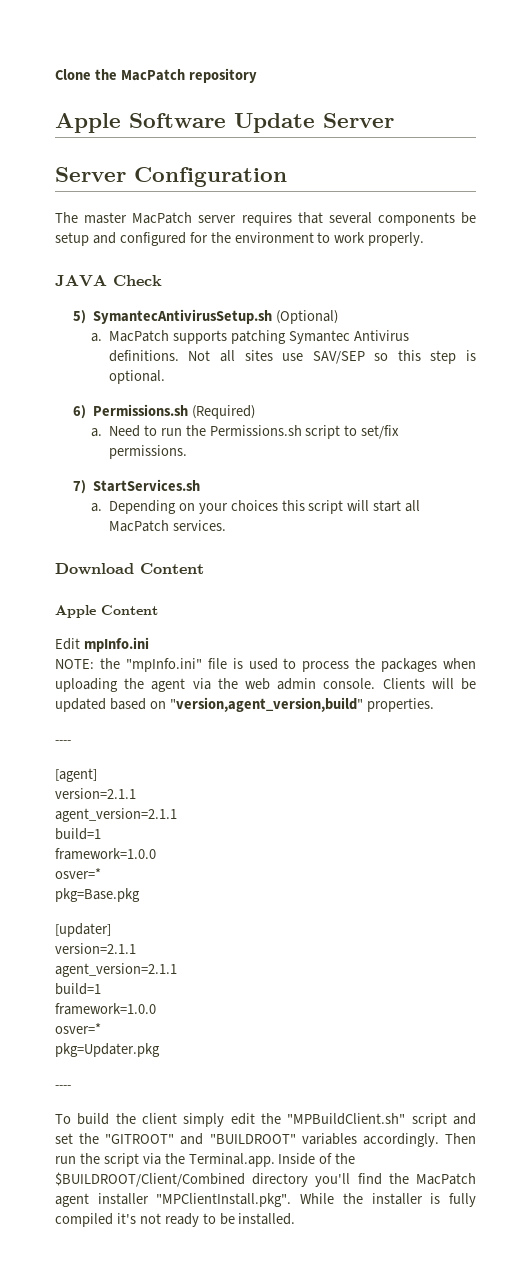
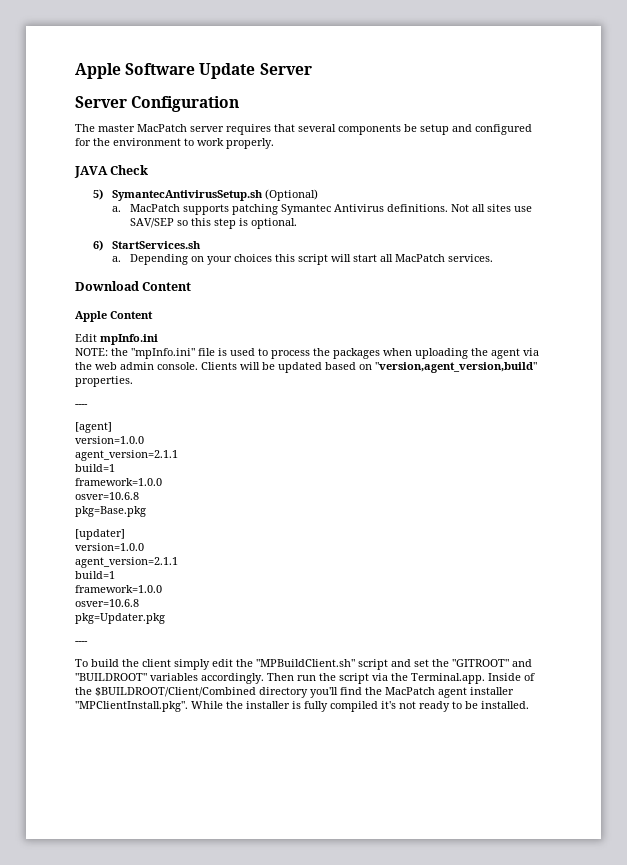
[55,68,257,83] Clone the MacPatch repository // -> (75, 71) none
[93,404,255,419] [90,425,400,439] [108,445,187,459] [72,480,86,494] Permissions.sh (Required) // a. Need to run the Permissions.sh script to set/fix permissions. // 7) -> (104, 245) none
[55,788,136,799] [55,808,177,822] [55,828,101,840] [55,848,156,860] [55,868,101,879] version=2.1.1 // agent_version=2.1.1 // build=1 // framework=1.0.0 // osver=* -> [75,436,144,444] [75,450,178,461] [75,464,115,472] [75,478,162,486] [75,492,139,500] version=1.0.0 // agent_version=2.1.1 // build=1 // framework=1.0.0 // osver=10.6.8
[55,943,136,954] [55,963,177,977] [55,983,101,995] [55,1003,156,1015] [55,1023,101,1034] version=2.1.1 // agent_version=2.1.1 // build=1 // framework=1.0.0 // osver=* -> [75,543,144,551] [75,557,178,568] [75,571,115,579] [75,585,162,593] [75,599,139,607] version=1.0.0 // agent_version=2.1.1 // build=1 // framework=1.0.0 // osver=10.6.8

